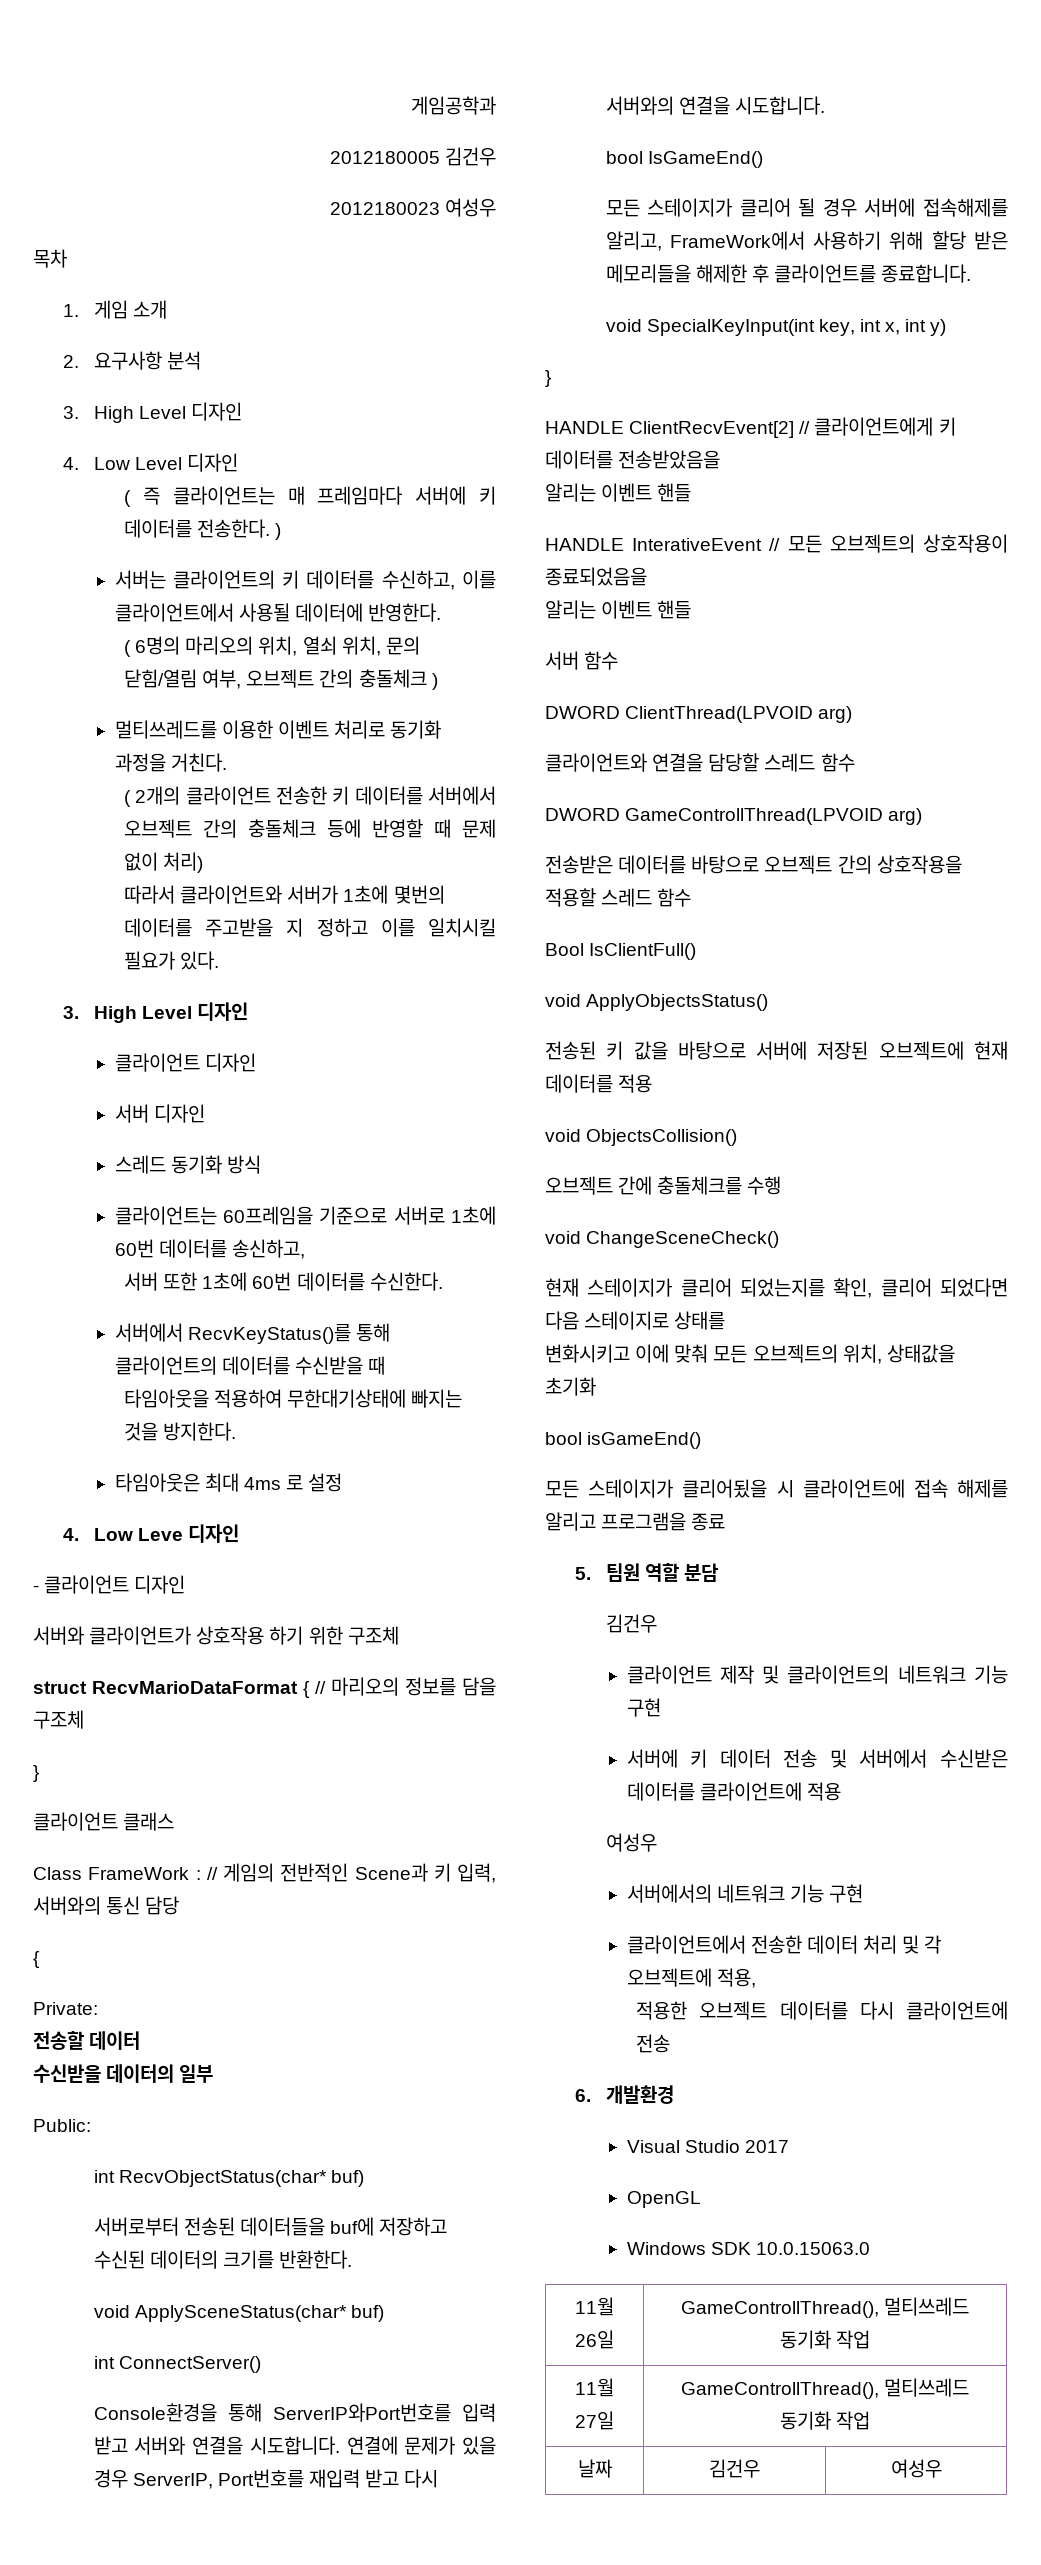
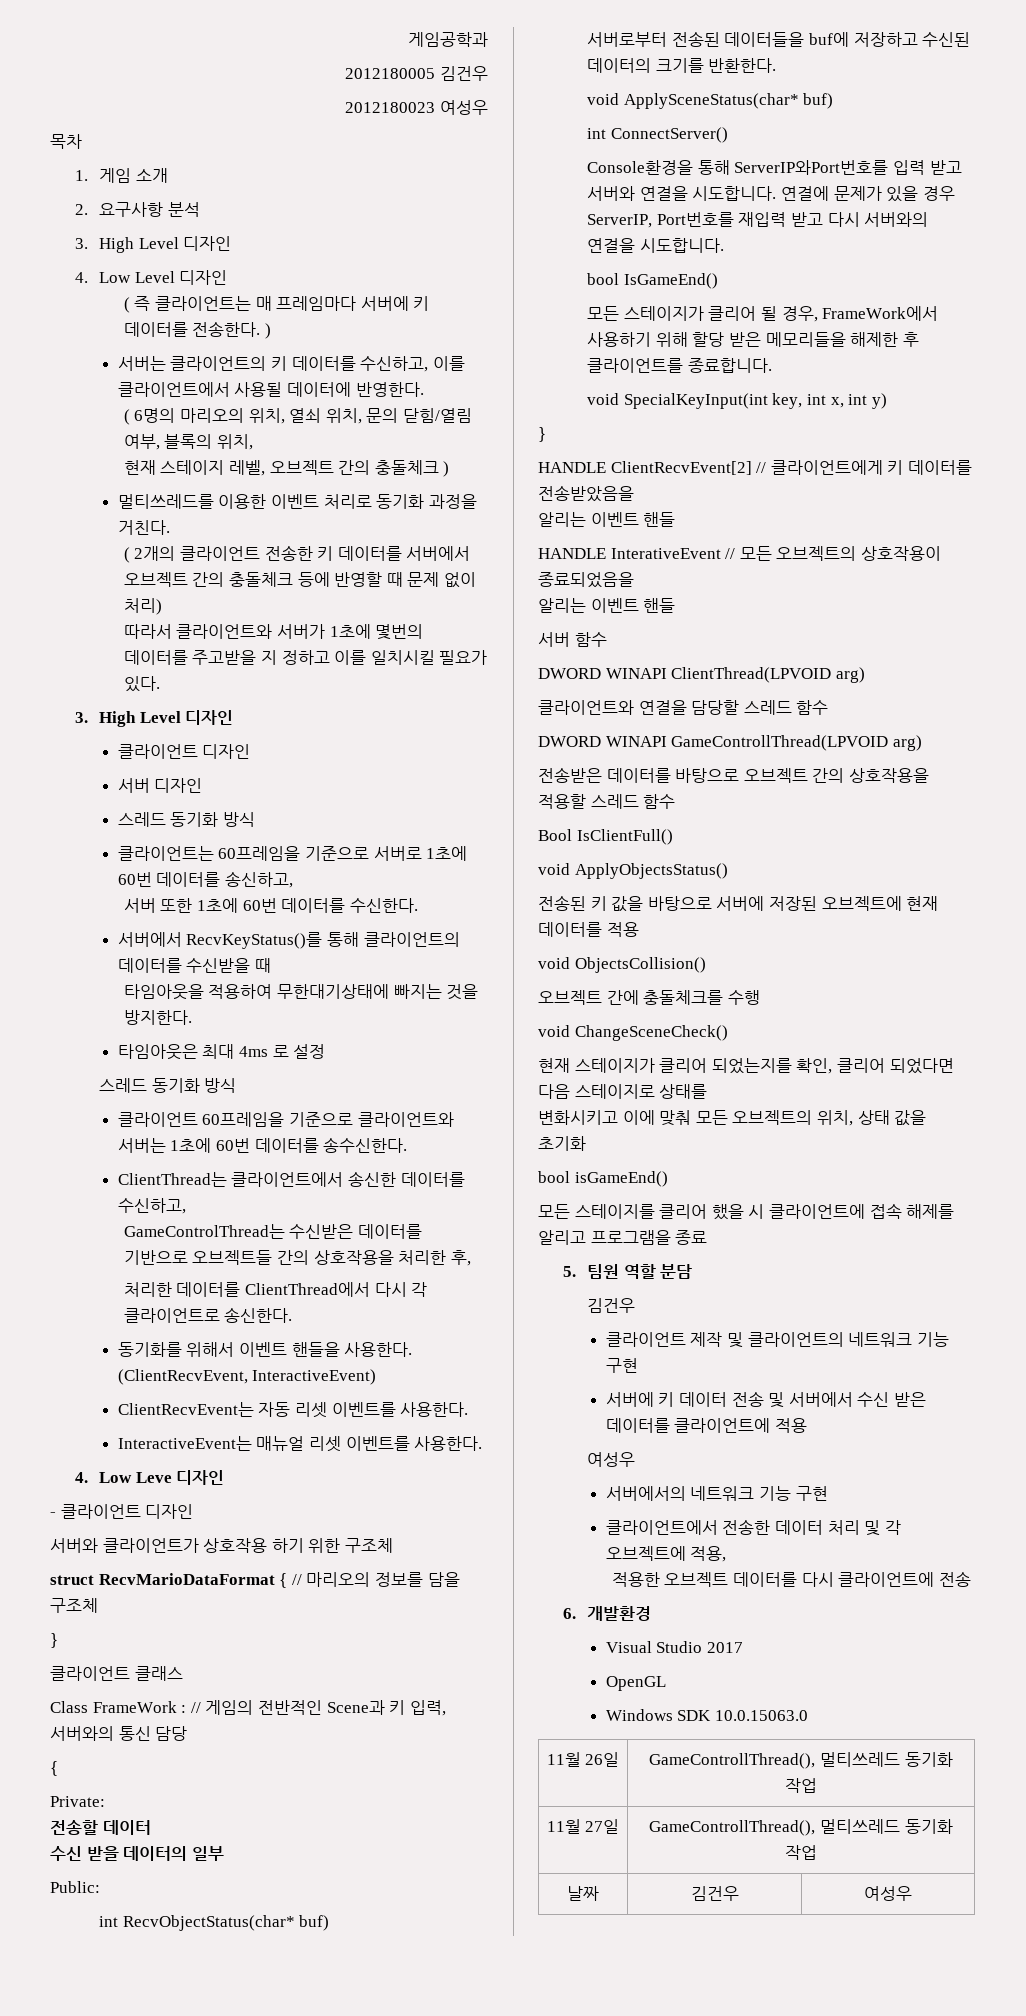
(242, 679) none -> [164,434,253,450] [123,460,265,476] 블록의 위치, // 현재 스테이지 레벨,
(343, 1482) none -> [99,1078,237,1093] [117,1112,454,1127] [117,1137,408,1153] [117,1171,465,1187] [117,1198,186,1214] [123,1224,422,1239] [123,1250,471,1266] [123,1282,428,1297] [123,1307,293,1323] [117,1342,413,1357] [117,1369,377,1385] [117,1402,469,1418] [117,1436,483,1452] // 스레드 동기화 방식 // 클라이언트 60프레임을 기준으로 클라이언트와 서버는 1초에 60번 데이터를 송수신한다. // ClientThread는 클라이언트에서 송신한 데이터를 수신하고, // GameControlThread는 수신받은 데이터를 기반으로 오브젝트들 간의 상호작용을 처리한 후, // 처리한 데이터를 ClientThread에서 다시 각 클라이언트로 송신한다. // 동기화를 위해서 이벤트 핸들을 사용한다. (ClientRecvEvent, InteractiveEvent) // ClientRecvEvent는 자동 리셋 이벤트를 사용한다. // InteractiveEvent는 매뉴얼 리셋 이벤트를 사용한다.
[33,2064,101,2083] 수신받을 -> [50,1846,119,1861] 수신 받을
[822,198,1008,217] [605,231,662,251] 경우 서버에 접속해제를 알리고, -> [781,306,818,322] 경우,
(620, 712) none -> [605,668,667,679] WINAPI
(620, 814) none -> [605,736,667,747] WINAPI
[886,1344,955,1363] 상태값을 -> [857,1110,927,1126] 상태 값을
[588,1479,768,1498] 스테이지가 클리어됬을 -> [574,1204,744,1220] 스테이지를 클리어 했을
[940,1749,1008,1768] 수신받은 -> [857,1392,927,1407] 수신 받은

